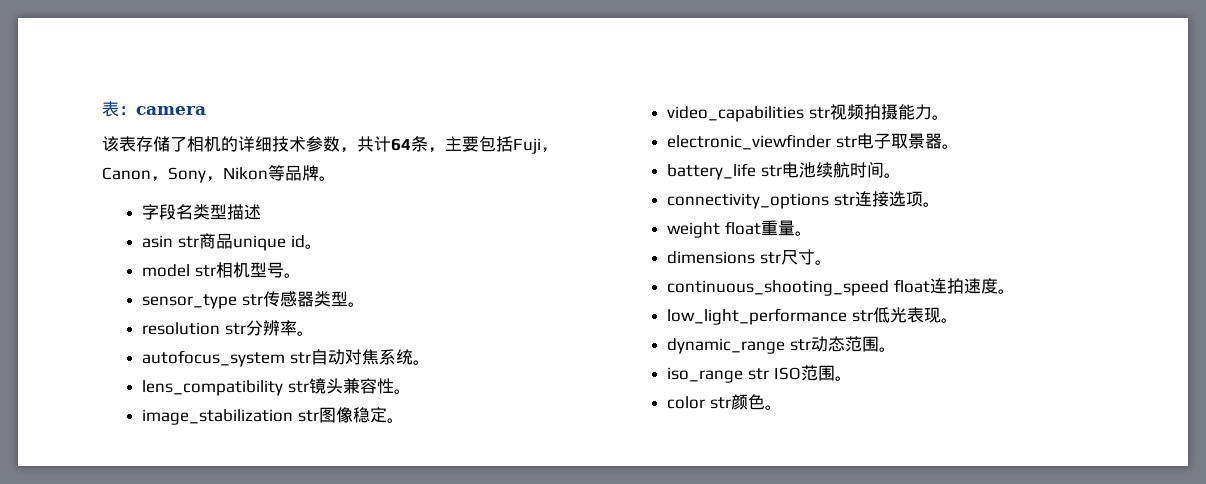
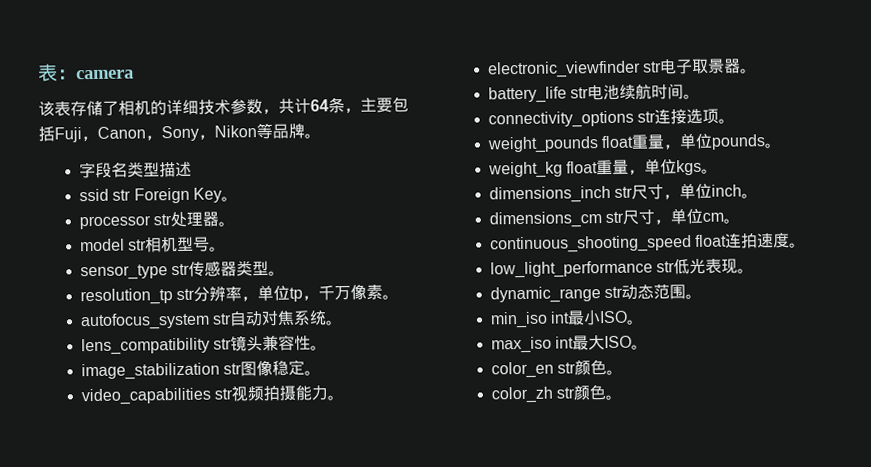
[142,233,305,251] asin str商品unique id -> [79,187,238,204] [79,211,220,230] ssid str Foreign Key。 // processor str处理器
[142,322,221,335] resolution -> [80,288,174,306] resolution_tp
(297, 328) none -> [241,284,384,302] ，单位tp，千万像素
[667,220,812,238] [667,249,815,265] weight float重量。 // dimensions str尺寸 -> [487,132,783,154] [488,158,719,179] [489,182,759,204] [489,208,725,229] weight_pounds float重量，单位pounds。 // weight_kg float重量，单位kgs。 // dimensions_inch str尺寸，单位inch。 // dimensions_cm str尺寸，单位cm
[667,365,852,383] [667,394,782,410] iso_range str ISO范围。 // color str颜色。 -> [490,310,645,329] [491,335,649,354] [491,359,624,379] [491,385,623,404] min_iso int最小ISO。 // max_iso int最大ISO。 // color_en str颜色。 // color_zh str颜色。

